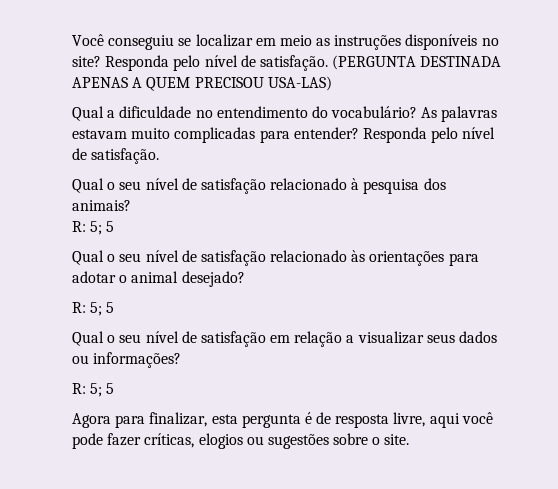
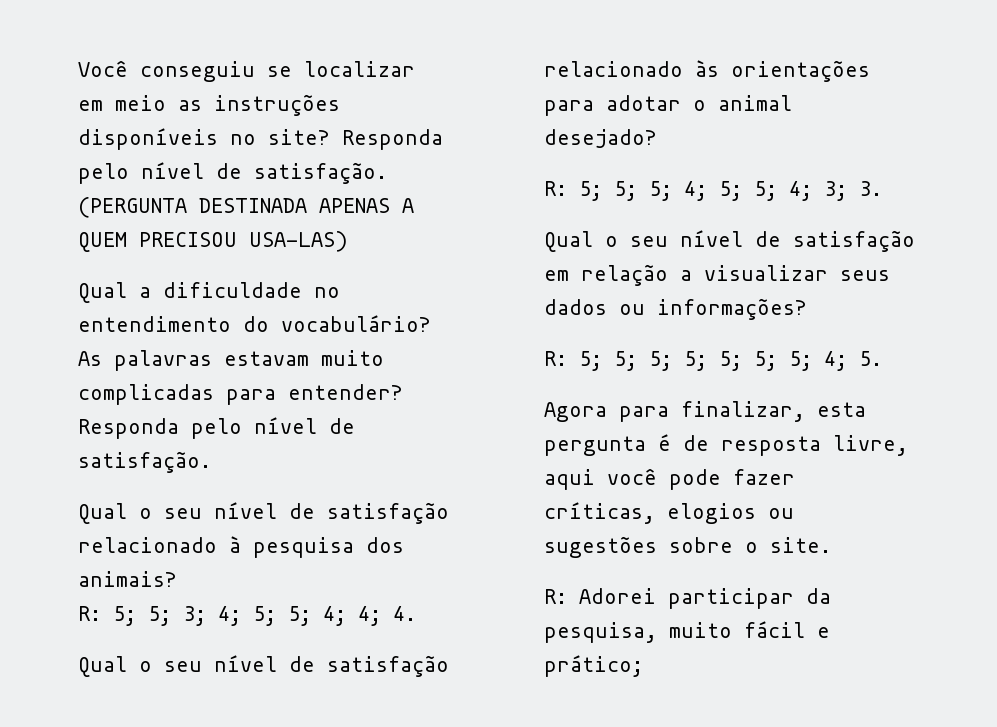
[106,221,115,232] 5 -> [147,606,416,626] 5; 3; 4; 5; 5; 4; 4; 4.
[106,302,115,313] 5 -> [613,181,882,201] 5; 5; 4; 5; 5; 4; 3; 3.
[106,383,115,394] 5 -> [613,351,882,371] 5; 5; 5; 5; 5; 5; 4; 5.
(410, 439) none -> [543,588,831,609] [543,621,830,643] [543,655,643,677] // R: Adorei participar da pesquisa, muito fácil e prático;

